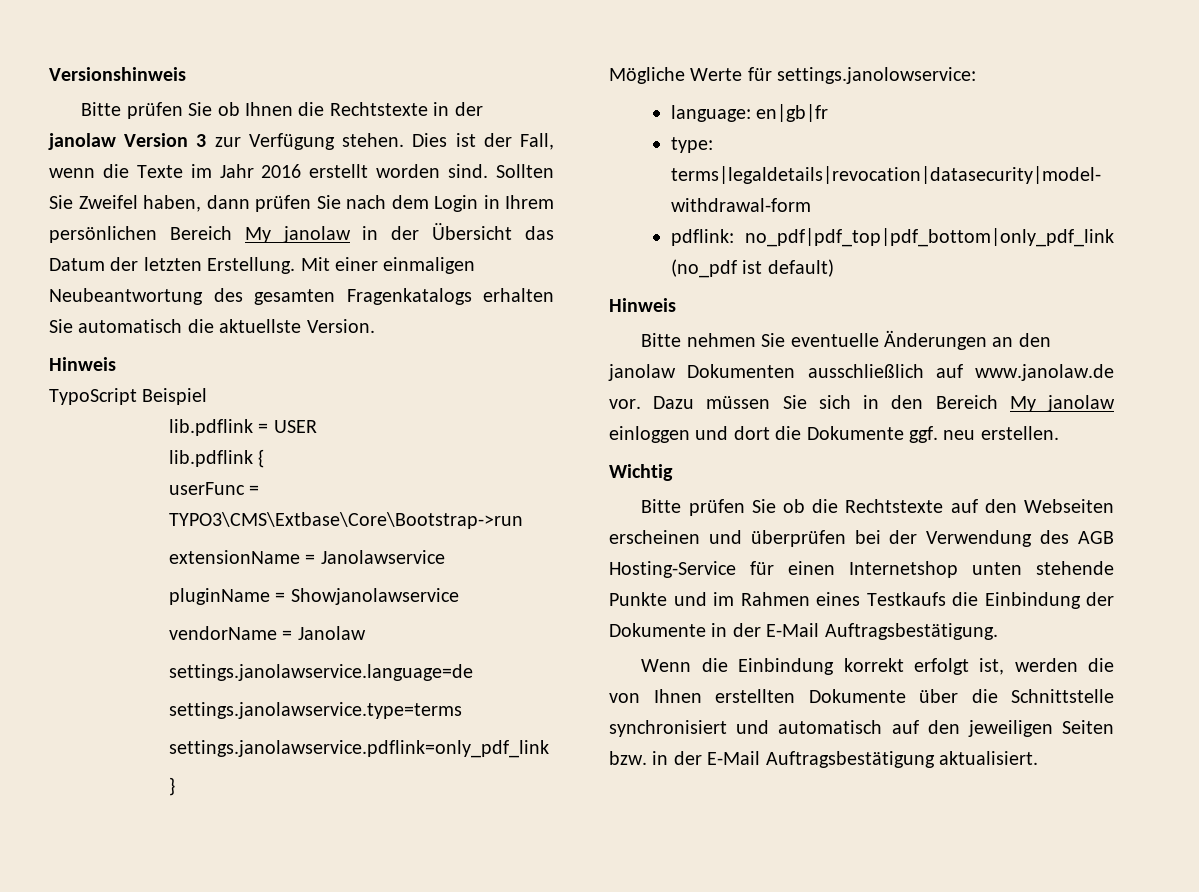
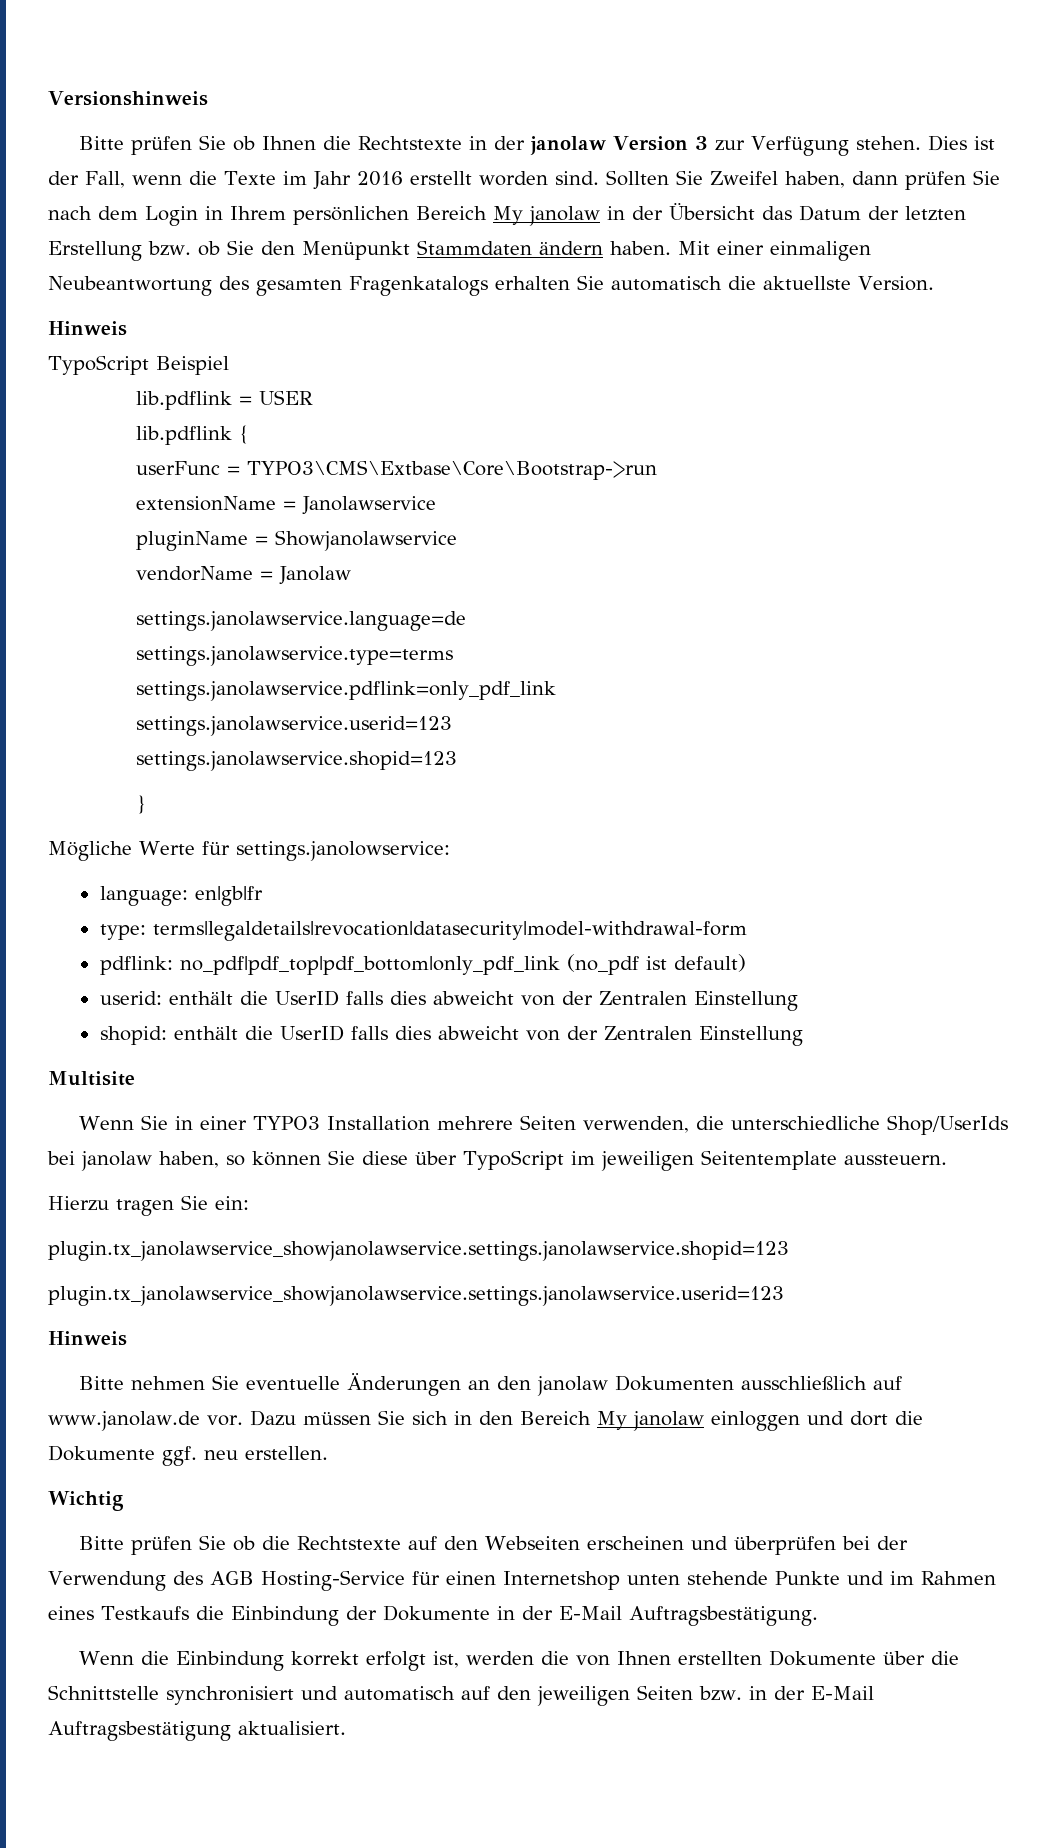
[207,257,296,274] Erstellung. -> [48,240,671,261] Erstellung bzw. ob Sie den Menüpunkt Stammdaten ändern haben.
(549, 749) none -> [135,716,452,736] [135,751,457,771] // settings.janolawservice.userid=123 // settings.janolawservice.shopid=123
(834, 268) none -> [99,990,798,1011] [99,1025,803,1046] [48,1071,135,1086] [79,1115,1009,1135] [47,1150,947,1171] [48,1195,249,1216] [48,1241,789,1261] [48,1286,784,1306] // userid: enthält die UserID falls dies abweicht von der Zentralen Einstellung // shopid: enthält die UserID falls dies abweicht von der Zentralen Einstellung // Multisite // Wenn Sie in einer TYPO3 Installation mehrere Seiten verwenden, die unterschiedliche Shop/UserIds bei janolaw haben, so können Sie diese über TypoScript im jeweiligen Seitentemplate aussteuern. // Hierzu tragen Sie ein: // plugin.tx_janolawservice_showjanolawservice.settings.janolawservice.shopid=123 // plugin.tx_janolawservice_showjanolawservice.settings.janolawservice.userid=123

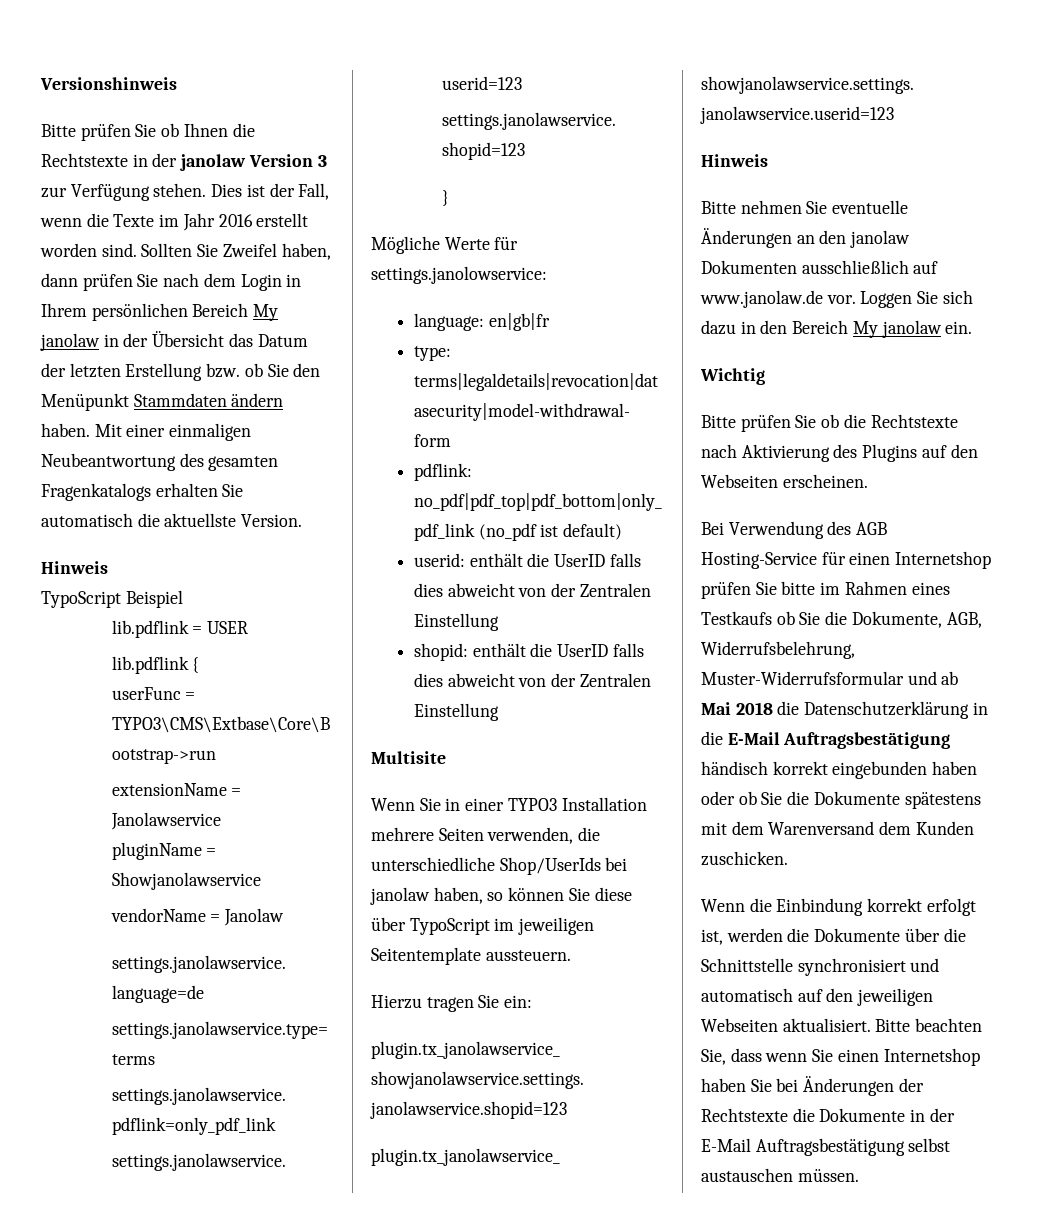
[249,1410,371,1426] Dazu müssen -> [860,291,913,308] Loggen
(448, 1418) none -> [701,320,736,335] dazu
[710,1411,923,1431] [48,1445,328,1466] einloggen und dort die Dokumente ggf. neu erstellen. -> [945,321,973,334] ein.
[408,1536,909,1555] auf den Webseiten erscheinen und überprüfen bei der -> [701,444,978,462] [701,474,868,488] [701,522,724,535] nach Aktivierung des Plugins auf den Webseiten erscheinen. // Bei
[626,1571,996,1585] [48,1605,818,1626] unten stehende Punkte und im Rahmen eines Testkaufs die Einbindung der Dokumente in der E-Mail Auftragsbestätigung. -> [701,581,950,599] [701,611,982,628] [701,641,855,659] [701,671,959,685] [701,701,988,719] [701,731,951,749] [701,761,978,779] [701,791,981,809] [701,821,974,835] [701,851,788,866] prüfen Sie bitte im Rahmen eines Testkaufs ob Sie die Dokumente, AGB, Widerrufsbelehrung, Muster-Widerrufsformular und ab Mai 2018 die Datenschutzerklärung in die E-Mail Auftragsbestätigung händisch korrekt eingebunden haben oder ob Sie die Dokumente spätestens mit dem Warenversand dem Kunden zuschicken.
[576,1651,763,1666] von Ihnen erstellten -> (810, 935) none
[637,1685,742,1701] Seiten bzw. -> [701,1018,983,1032] [701,1048,980,1066] [701,1076,924,1096] [701,1108,906,1122] Webseiten aktualisiert. Bitte beachten Sie, dass wenn Sie einen Internetshop haben Sie bei Änderungen der Rechtstexte die Dokumente
[238,1721,346,1735] aktualisiert. -> [908,1138,951,1152] [701,1168,859,1182] selbst austauschen müssen.

